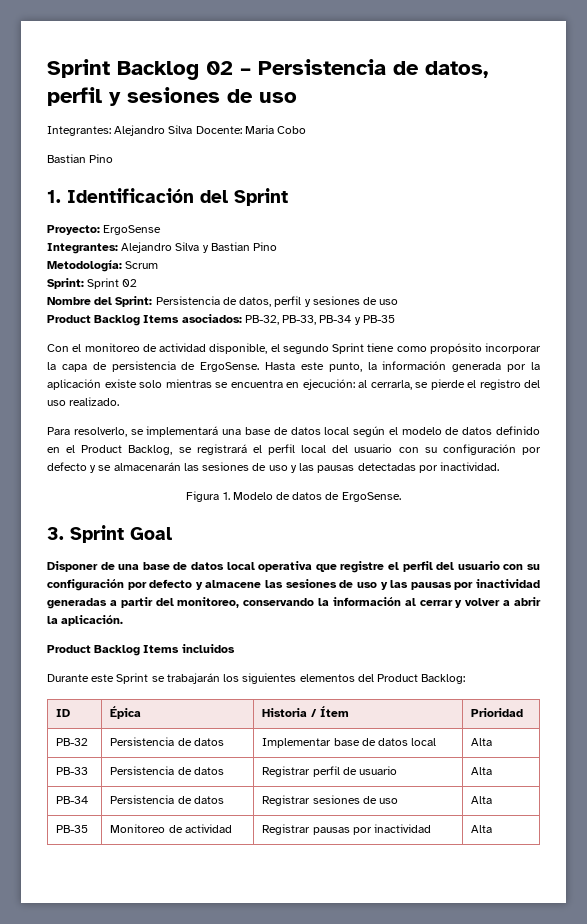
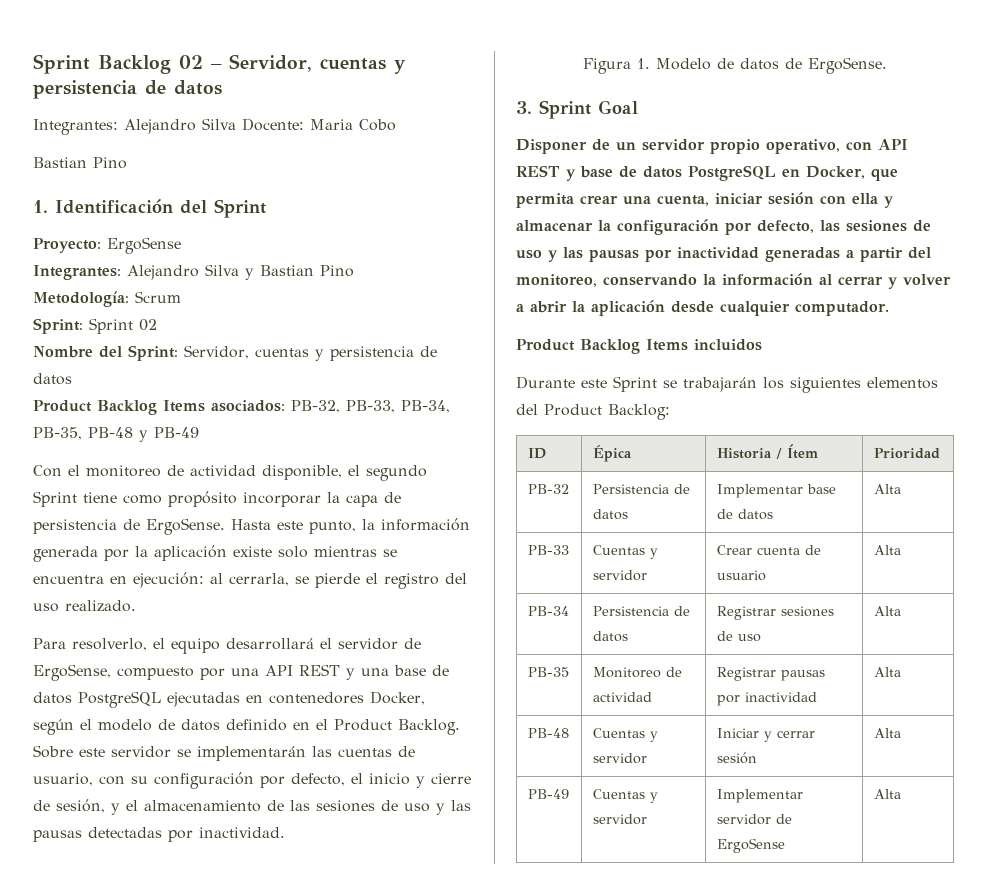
[258,59,488,78] [47,87,297,106] Persistencia de datos, perfil y sesiones de uso -> [229,54,406,74] [33,80,222,99] Servidor, cuentas y persistencia de datos
[155,296,399,307] Persistencia de datos, perfil y sesiones de uso -> [184,345,437,361] [33,373,72,385] Servidor, cuentas y persistencia de datos
[319,315,395,325] PB-34 y PB-35 -> [401,400,450,413] [33,427,199,442] PB-34, PB-35, PB-48 y PB-49
[130,426,350,437] se implementará una base de datos local -> [153,638,421,654] [33,664,449,681] [33,691,425,708] el equipo desarrollará el servidor de ErgoSense, compuesto por una API REST y una base de datos PostgreSQL ejecutadas en contenedores Docker,
[128,444,542,455] [47,462,181,473] Backlog, se registrará el perfil local del usuario con su configuración por defecto y se almacenarán -> [398,719,460,735] [33,745,415,761] [33,772,471,789] [33,799,284,815] Backlog. Sobre este servidor se implementarán las cuentas de usuario, con su configuración por defecto, el inicio y cierre de sesión, y el almacenamiento de
[118,561,541,573] [47,579,262,591] una base de datos local operativa que registre el perfil del usuario con su configuración por defecto y almacene -> [616,139,908,154] [516,165,898,181] [516,192,894,208] [516,219,814,235] un servidor propio operativo, con API REST y base de datos PostgreSQL en Docker, que permita crear una cuenta, iniciar sesión con ella y almacenar la configuración por defecto,
[61,615,124,626] aplicación. -> [591,300,889,316] aplicación desde cualquier computador.
[411,738,437,746] local -> (773, 514) none
[110,766,224,775] [262,766,340,777] Persistencia de datos | Registrar perfil -> [592,545,658,559] [592,570,647,581] [716,545,800,555] Cuentas y servidor | Crear cuenta
(493, 829) none -> [527,728,569,738] [592,728,658,742] [592,753,647,764] [716,728,815,742] [716,752,757,764] [873,728,901,738] [527,789,569,799] [592,789,658,803] [592,814,647,825] [716,789,803,803] [716,814,792,825] [716,838,785,853] [873,789,901,799] // PB-48 | Cuentas y servidor | Iniciar y cerrar sesión | Alta // PB-49 | Cuentas y servidor | Implementar servidor de ErgoSense | Alta

